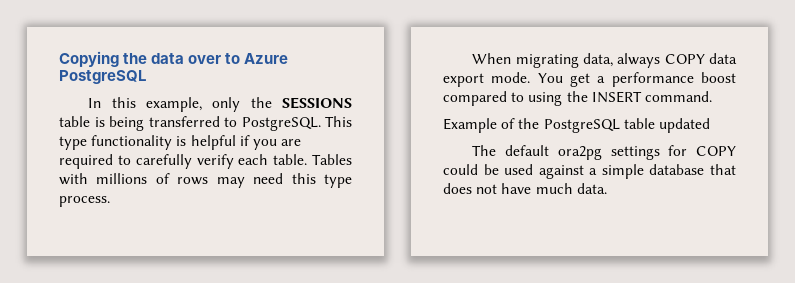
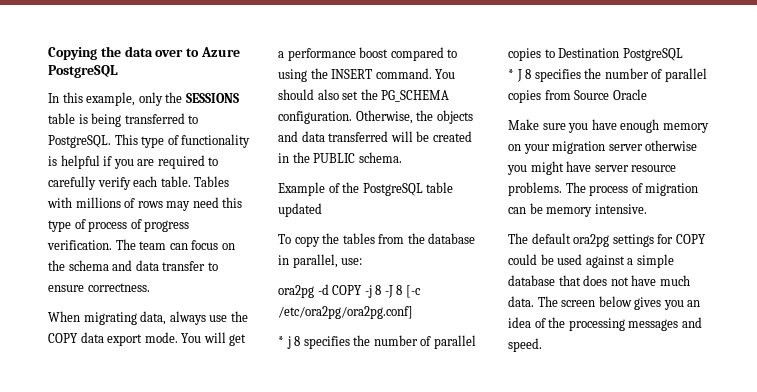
(87, 143) none -> [167,135,179,145] of
[59,196,110,207] process. -> [74,219,190,232] [47,239,235,250] [48,260,218,271] [48,283,150,292] of process of progress verification. The team can focus on the schema and data transfer to ensure correctness.
(661, 60) none -> [209,311,248,322] use the
(563, 78) none -> [203,332,226,343] will
(712, 96) none -> [435,69,456,79] [278,89,450,102] [278,110,473,124] [278,131,472,142] [278,152,402,163] You should also set the PG_SCHEMA configuration. Otherwise, the objects and data transferred will be created in the PUBLIC schema.
(710, 125) none -> [278,233,476,247] [278,254,363,268] [278,284,421,298] [278,306,413,319] [278,335,476,349] [508,48,683,61] [508,68,707,82] [508,89,647,103] [508,119,709,133] [508,140,698,154] [507,161,677,175] [508,182,699,196] [508,203,647,217] // To copy the tables from the database in parallel, use: // ora2pg -d COPY -j 8 -J 8 [-c /etc/ora2pg/ora2pg.conf] // * j 8 specifies the number of parallel copies to Destination PostgreSQL // * J 8 specifies the number of parallel copies from Source Oracle // Make sure you have enough memory on your migration server otherwise you might have server resource problems. The process of migration can be memory intensive.
(607, 188) none -> [537,296,701,310] [508,317,702,331] [508,338,542,352] The screen below gives you an idea of the processing messages and speed.

